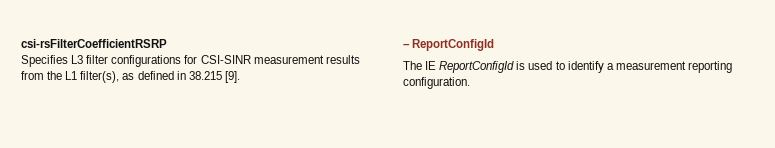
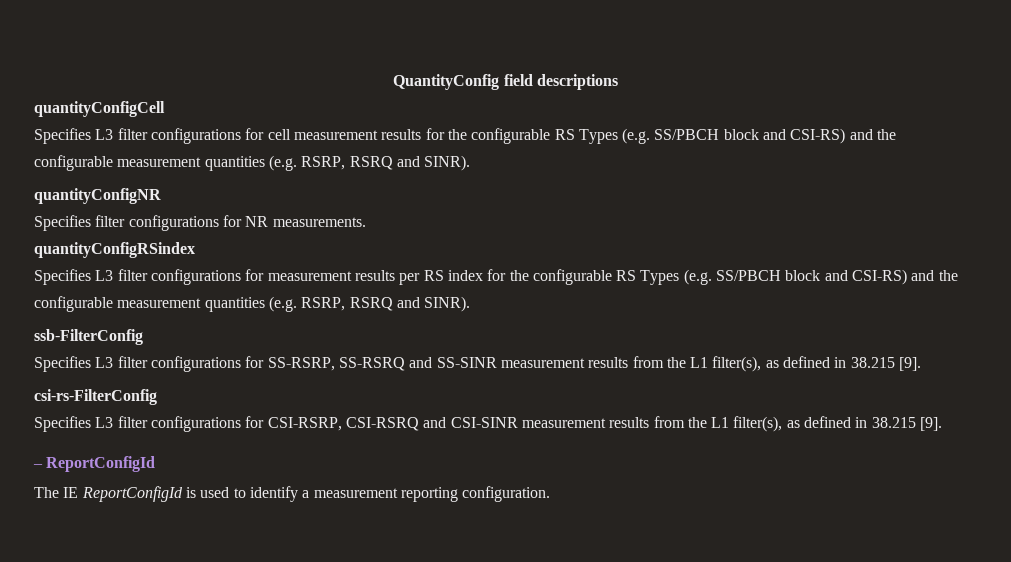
[21,39,167,48] [21,55,198,67] csi-rsFilterCoefficientRSRP // Specifies L3 filter configurations for -> [393,74,618,90] [34,101,165,117] [34,128,897,144] [34,155,471,171] [34,188,161,204] [34,215,366,231] [34,242,195,258] [34,269,958,285] [34,296,471,312] [34,329,143,345] [34,356,922,372] [34,389,157,405] [34,416,447,432] QuantityConfig field descriptions // quantityConfigCell // Specifies L3 filter configurations for cell measurement results for the configurable RS Types (e.g. SS/PBCH block and CSI-RS) and the configurable measurement quantities (e.g. RSRP, RSRQ and SINR). // quantityConfigNR // Specifies filter configurations for NR measurements. // quantityConfigRSindex // Specifies L3 filter configurations for measurement results per RS index for the configurable RS Types (e.g. SS/PBCH block and CSI-RS) and the configurable measurement quantities (e.g. RSRP, RSRQ and SINR). // ssb-FilterConfig // Specifies L3 filter configurations for SS-RSRP, SS-RSRQ and SS-SINR measurement results from the L1 filter(s), as defined in 38.215 [9]. // csi-rs-FilterConfig // Specifies L3 filter configurations for CSI-RSRP, CSI-RSRQ and

